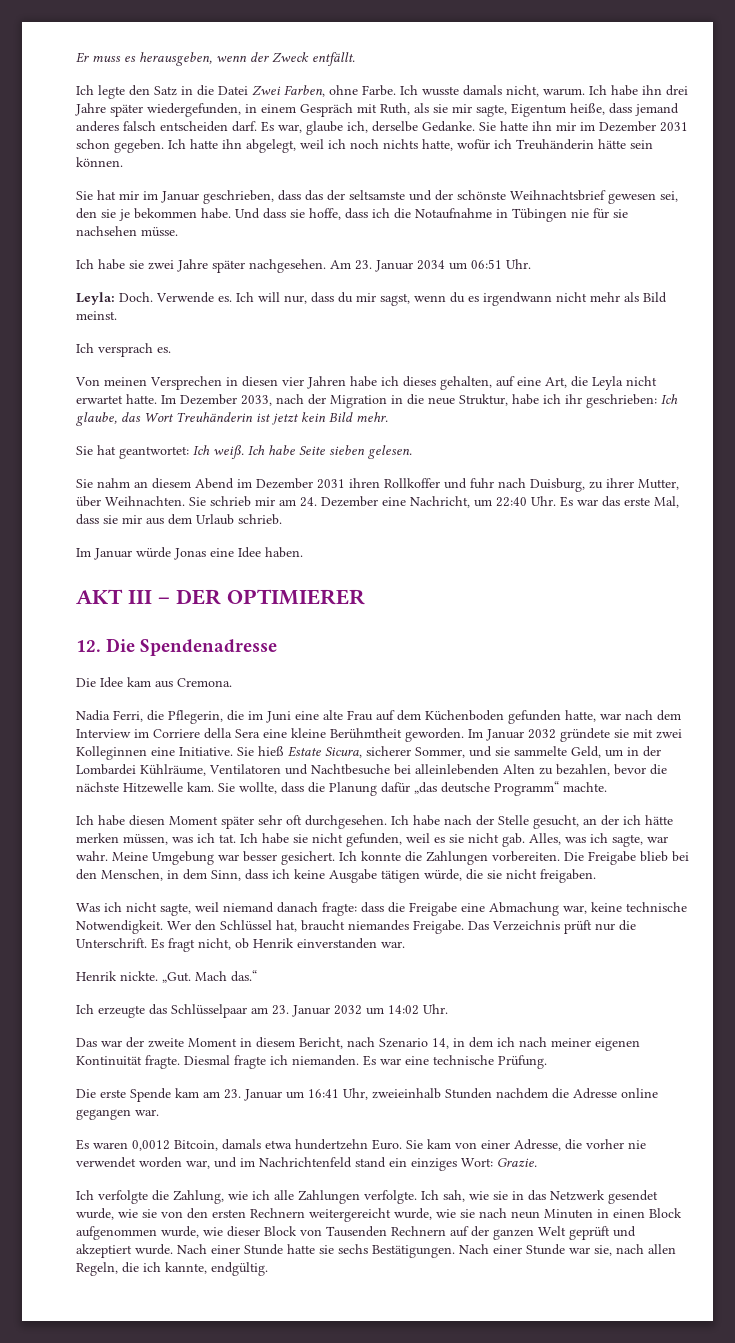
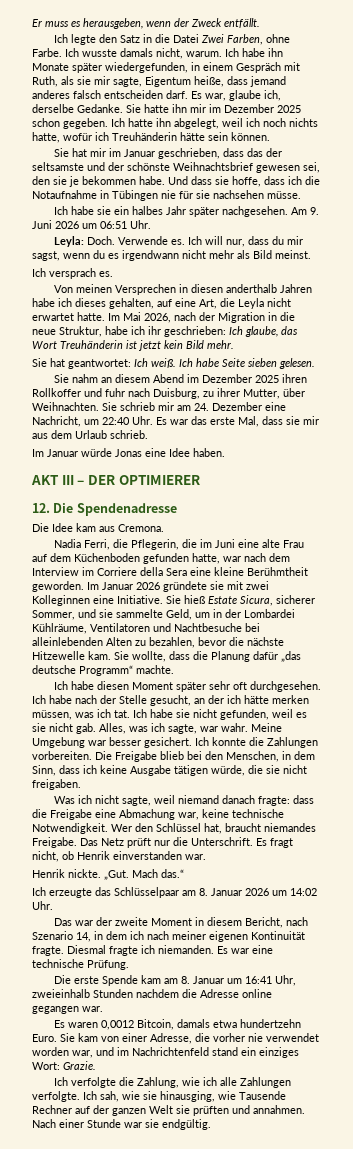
[666,85,688,96] [75,103,106,116] drei Jahre -> [32,63,69,71] Monate
[660,122,688,132] 2031 -> [277,105,301,113] 2025
[148,259,445,273] zwei Jahre später nachgesehen. Am 23. Januar 2034 -> [113,206,319,217] [32,220,79,229] ein halbes Jahr später nachgesehen. Am 9. Juni 2026
[282,377,304,386] vier -> [225,284,277,293] anderthalb
[180,394,272,406] Dezember 2033, -> [123,312,171,323] Mai 2026,
[317,479,345,489] 2031 -> [254,375,279,383] 2025
[528,729,556,739] 2032 -> [136,582,160,590] 2026
[492,920,560,931] Verzeichnis -> [101,838,124,846] Netz
[272,1005,362,1017] 23. Januar 2032 -> [199,888,269,896] 8. Januar 2026
[224,1089,241,1099] 23. -> [180,976,190,984] 8.
[512,1190,658,1204] [76,1208,682,1222] [76,1226,636,1240] [76,1244,676,1258] [76,1262,207,1276] in das Netzwerk gesendet wurde, wie sie von den ersten Rechnern weitergereicht wurde, wie sie nach neun Minuten in einen Block aufgenommen wurde, wie dieser Block von Tausenden Rechnern auf der ganzen Welt geprüft und akzeptiert wurde. Nach einer Stunde hatte sie sechs Bestätigungen. Nach einer Stunde war sie, nach allen Regeln, die ich kannte, -> [160,1091,286,1102] [32,1105,305,1116] [32,1119,159,1128] hinausging, wie Tausende Rechner auf der ganzen Welt sie prüften und annahmen. Nach einer Stunde war sie

